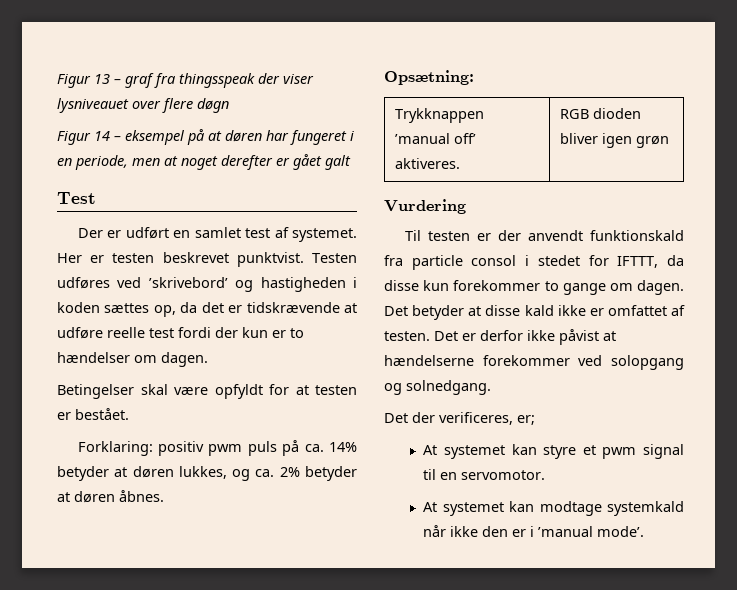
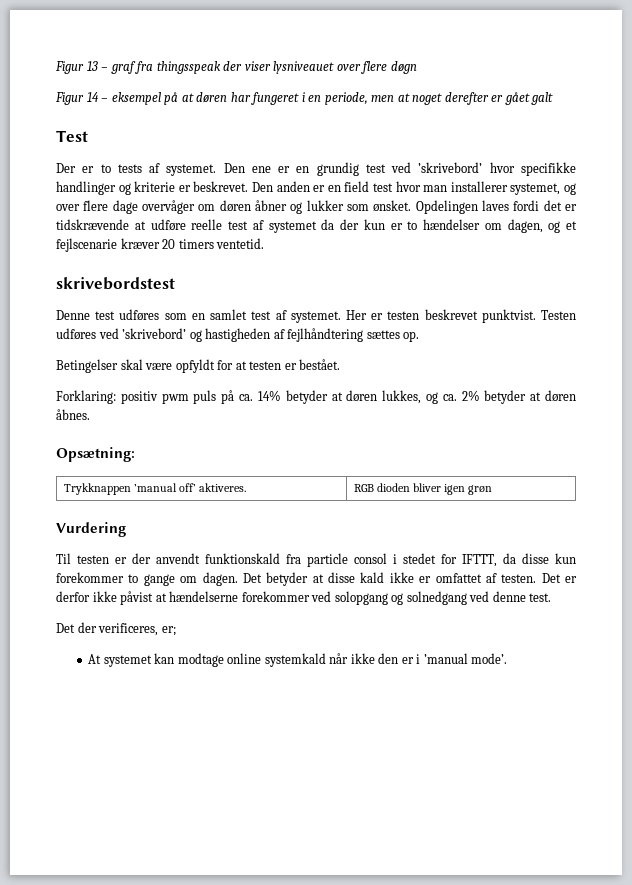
[125,227,169,239] udført -> [100,162,576,176] [56,181,577,195] [56,200,577,214] [56,219,577,233] [56,238,265,252] [56,277,175,290] [56,309,187,321] to tests af systemet. Den ene er en grundig test ved ’skrivebord’ hvor specifikke handlinger og kriterie er beskrevet. Den anden er en field test hvor man installerer systemet, og over flere dage overvåger om døren åbner og lukker som ønsket. Opdelingen laves fordi det er tidskrævende at udføre reelle test af systemet da der kun er to hændelser om dagen, og et fejlscenarie kræver 20 timers ventetid. // skrivebordstest // Denne test udføres som
[353,277,357,288] [57,302,357,317] [57,327,304,339] [57,352,208,367] i koden sættes op, da det er tidskrævende at udføre reelle test fordi der kun er to hændelser om dagen. -> [273,328,420,342] af fejlhåndtering sættes op.
[406,380,491,395] solnedgang. -> [406,591,552,605] solnedgang ved denne test.
[423,444,684,459] [423,469,546,480] // At systemet kan styre et pwm signal til en servomotor. -> (176, 631) none
(602, 508) none -> [227,653,262,664] online

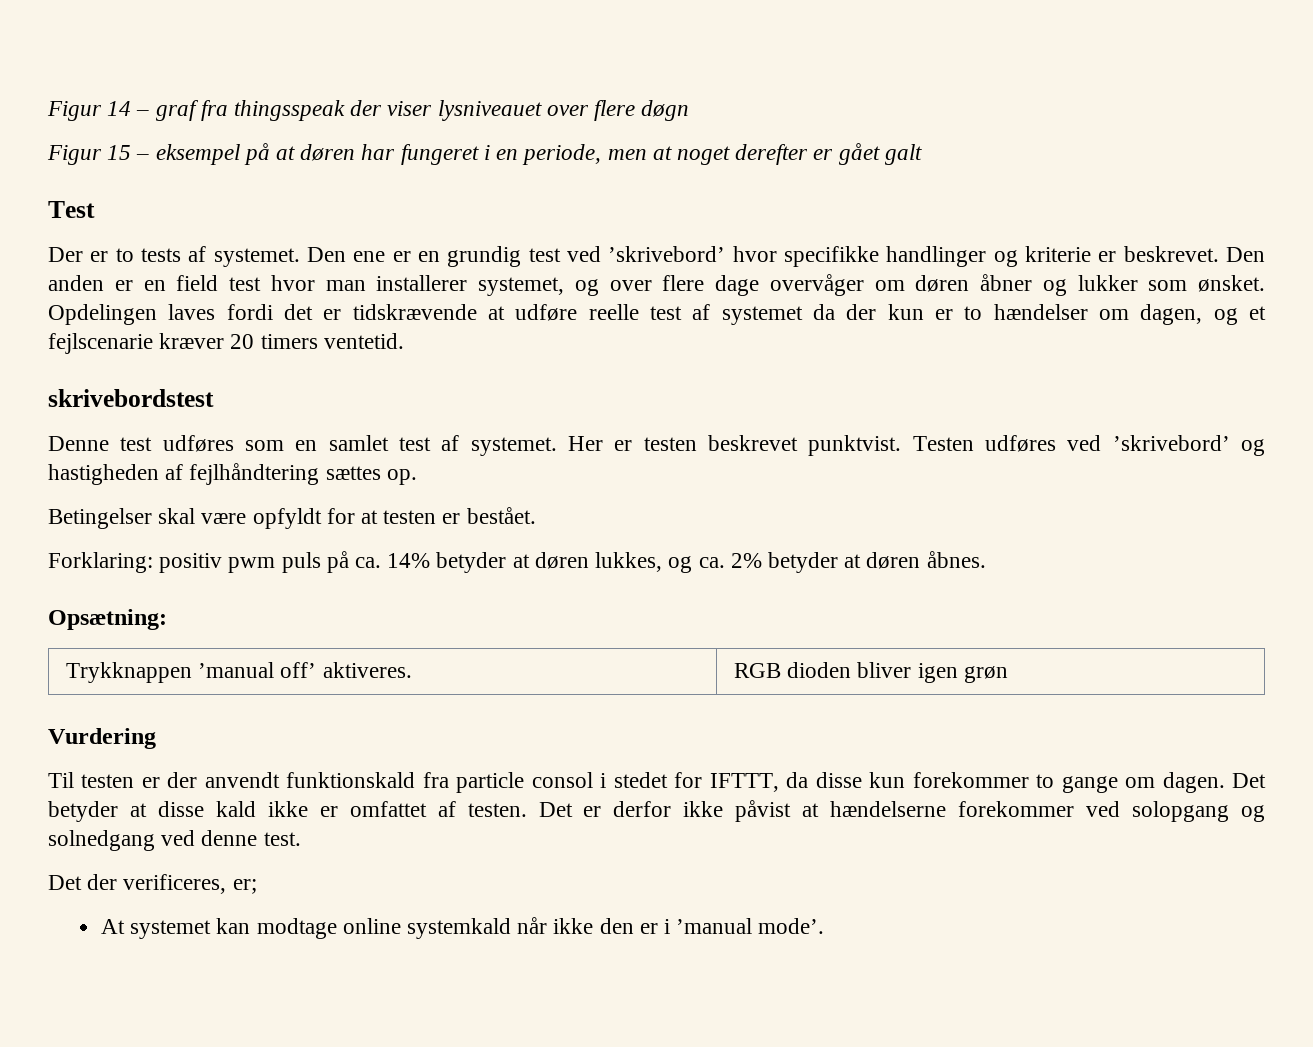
[55,61,98,74] Figur 13 -> [47,101,132,121] Figur 14
[86,92,99,102] 14 -> [107,145,132,160] 15

